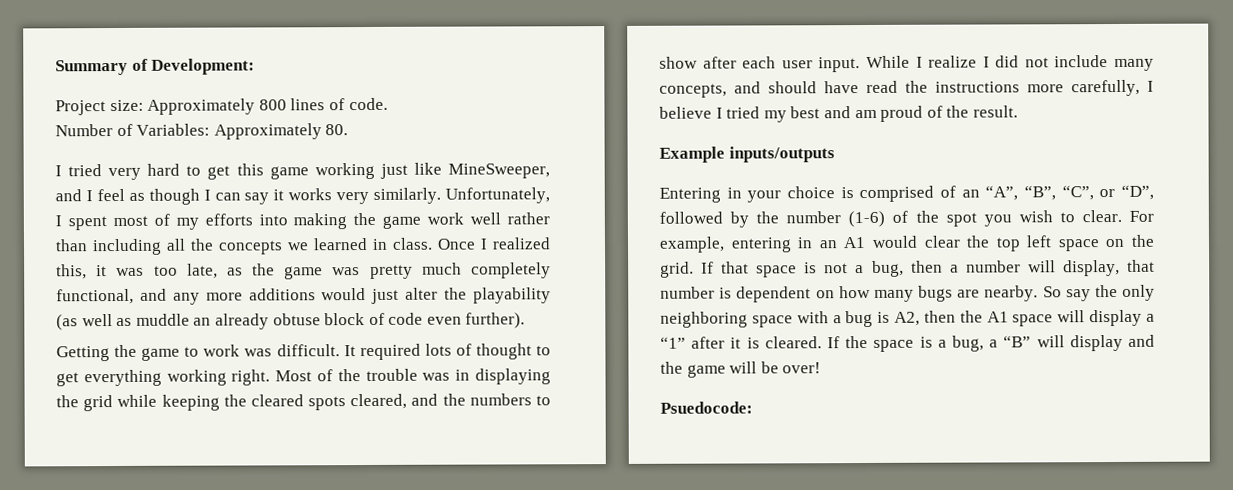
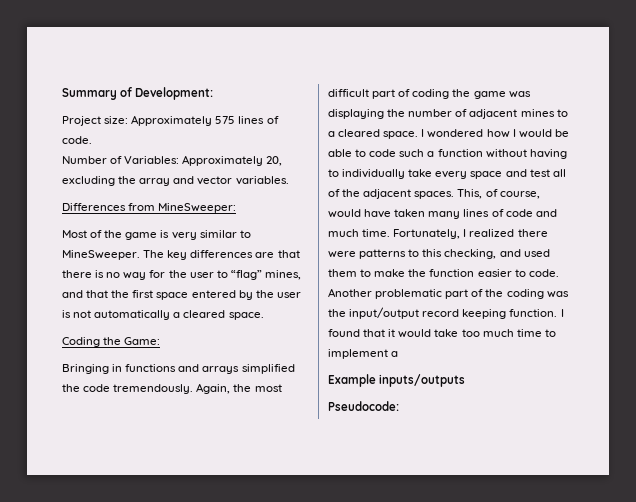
[258,99,287,111] 800 -> [215,116,236,124] 575
[325,124,349,136] [55,162,550,181] [55,187,550,205] [55,212,550,231] [55,237,551,256] [56,262,551,280] [56,287,552,305] [56,312,526,331] [56,343,551,362] [56,368,551,387] [56,393,551,412] [659,55,1154,73] [659,79,1154,98] [659,105,1018,123] [659,146,835,163] [659,184,1154,203] [659,209,1154,228] [659,234,1155,253] [660,259,1155,278] [660,284,1155,303] [660,309,1155,328] [660,334,1155,352] [660,361,822,378] [660,401,753,414] 80. // I tried very hard to get this game working just like MineSweeper, and I feel as though I can say it works very similarly. Unfortunately, I spent most of my efforts into making the game work well rather than including all the concepts we learned in class. Once I realized this, it was too late, as the game was pretty much completely functional, and any more additions would just alter the playability (as well as muddle an already obtuse block of code even further). // Getting the game to work was difficult. It required lots of thought to get everything working right. Most of the trouble was in displaying the grid while keeping the cleared spots cleared, and the numbers to show after each user input. While I realize I did not include many concepts, and should have read the instructions more carefully, I believe I tried my best and am proud of the result. // Example inputs/outputs // Entering in your choice is comprised of an “A”, “B”, “C”, or “D”, followed by the number (1-6) of the spot you wish to clear. For example, entering in an A1 would clear the top left space on the grid. If that space is not a bug, then a number will display, that number is dependent on how many bugs are nearby. So say the only neighboring space with a bug is A2, then the A1 space will display a “1” after it is cleared. If the space is a bug, a “B” will display and the game will be over! // Psuedocode: -> [266,156,283,166] [62,176,289,186] [62,203,237,213] [62,230,251,240] [62,250,300,260] [62,270,301,280] [62,290,301,300] [62,310,264,320] [62,337,161,347] [62,364,295,374] [62,383,282,394] [328,89,531,99] [328,109,568,119] [328,129,569,139] [328,149,567,159] [328,169,566,179] [328,189,540,199] [328,209,557,219] [328,229,548,239] [328,249,550,259] [328,269,559,277] [328,288,569,299] [328,307,564,319] [328,329,556,338] [328,349,399,359] [328,374,466,387] [328,401,399,411] 20, excluding the array and vector variables. // Differences from MineSweeper: // Most of the game is very similar to MineSweeper. The key differences are that there is no way for the user to “flag” mines, and that the first space entered by the user is not automatically a cleared space. // Coding the Game: // Bringing in functions and arrays simplified the code tremendously. Again, the most difficult part of coding the game was displaying the number of adjacent mines to a cleared space. I wondered how I would be able to code such a function without having to individually take every space and test all of the adjacent spaces. This, of course, would have taken many lines of code and much time. Fortunately, I realized there were patterns to this checking, and used them to make the function easier to code. Another problematic part of the coding was the input/output record keeping function. I found that it would take too much time to implement a // Example inputs/outputs // Pseudocode:

